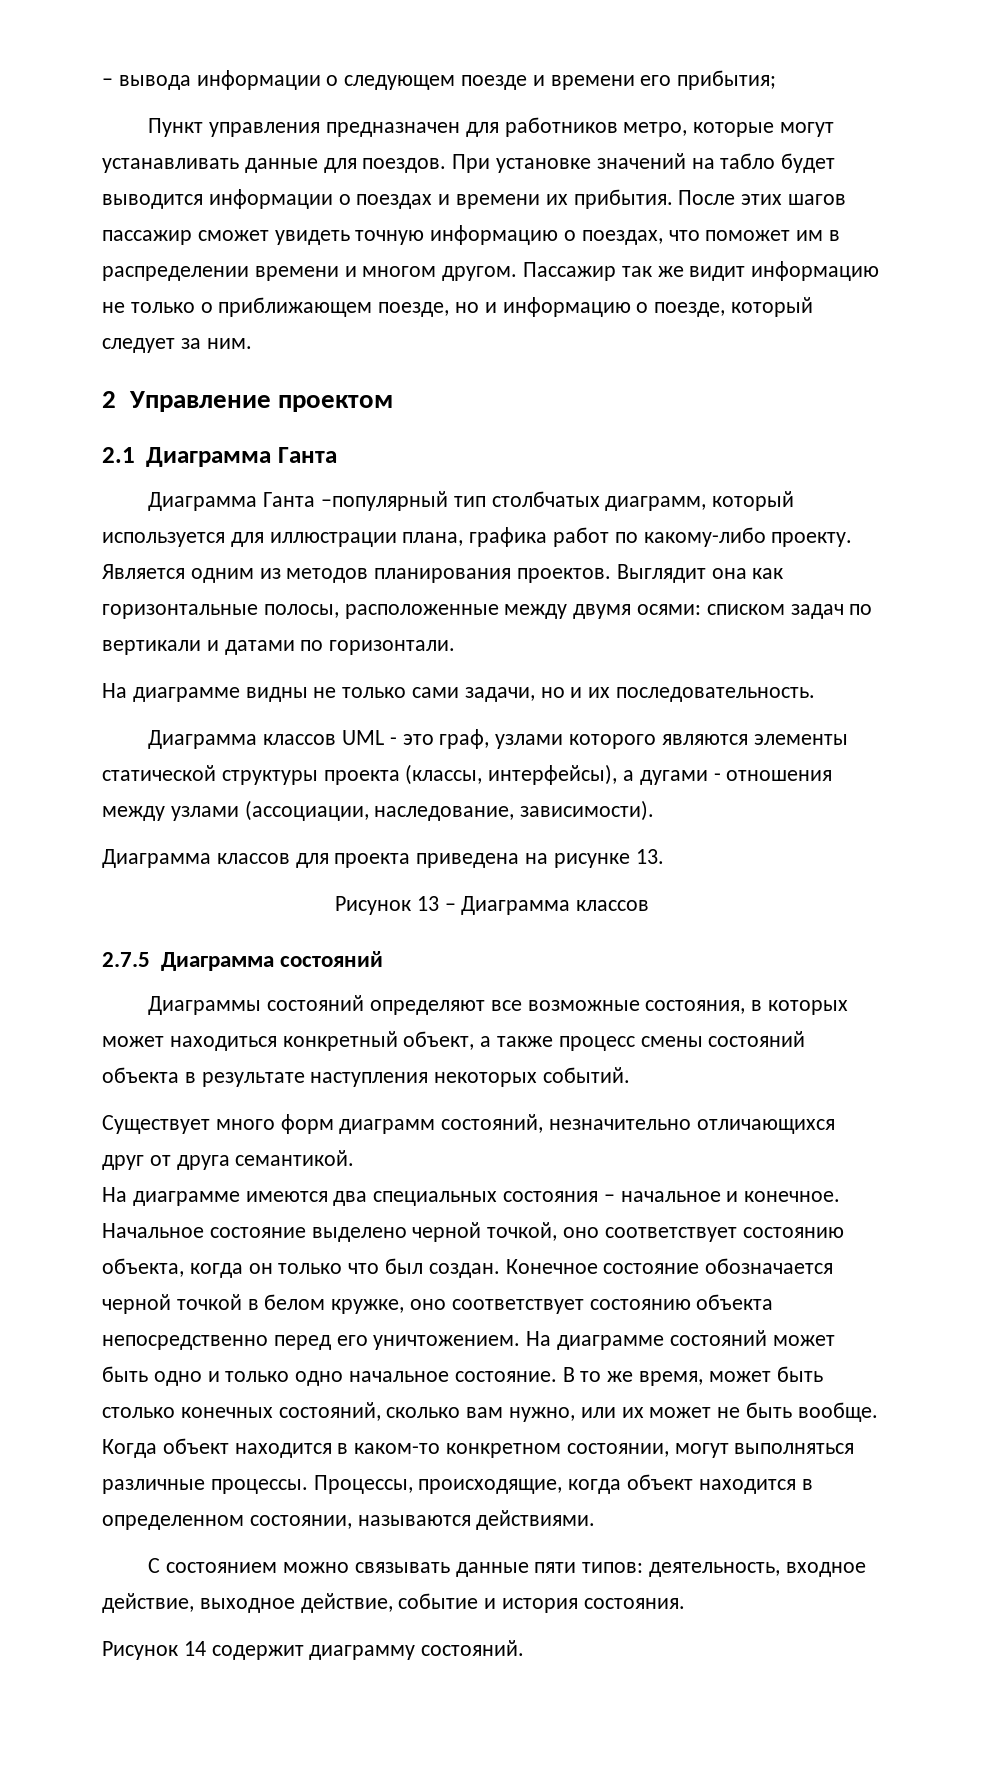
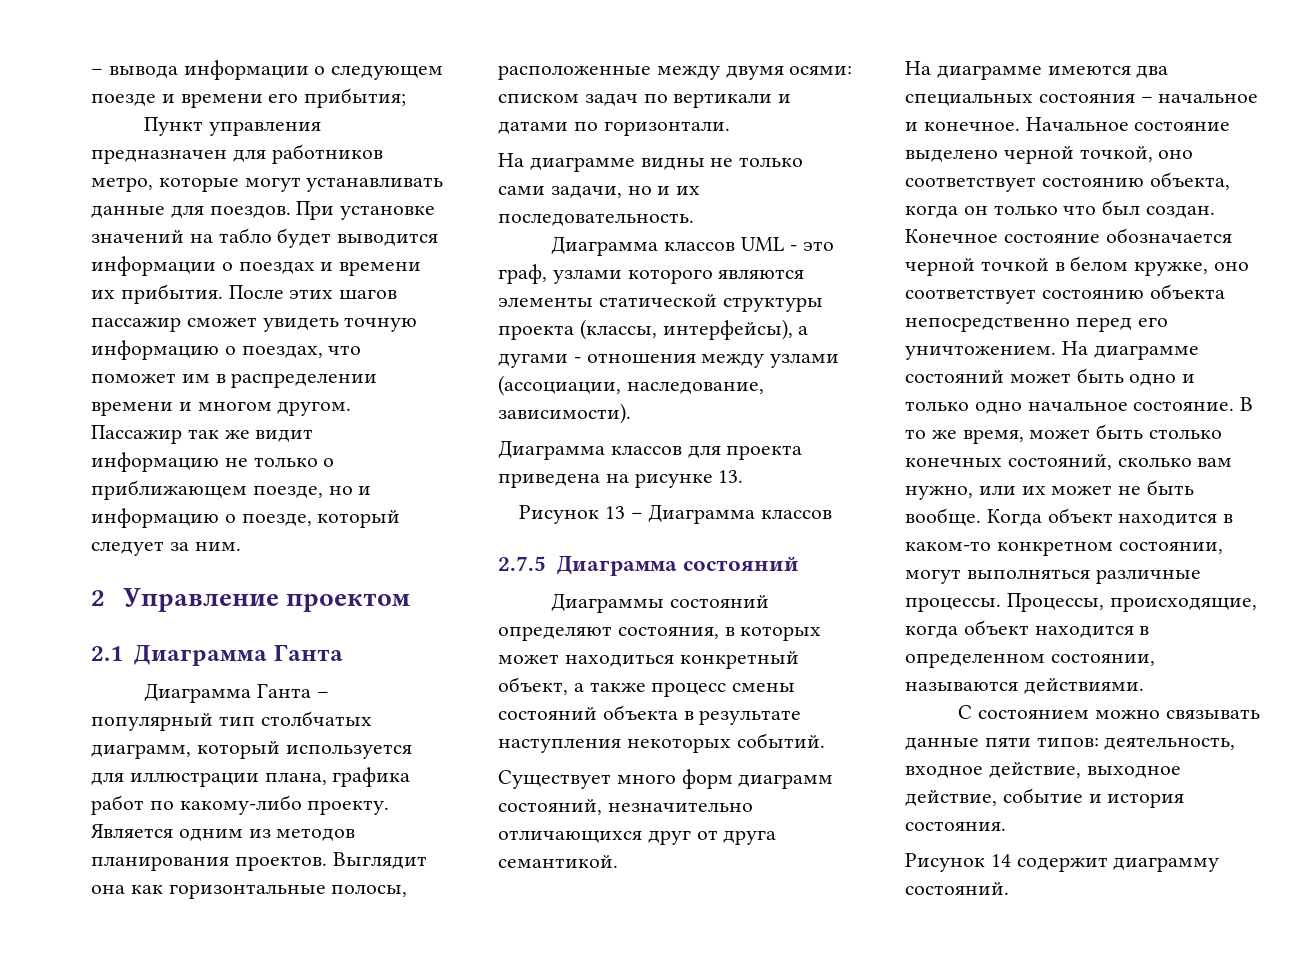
[320,491,448,511] –популярный -> [316,691,329,698] [91,713,213,731] – популярный
[490,1000,640,1011] все возможные -> (612, 633) none

